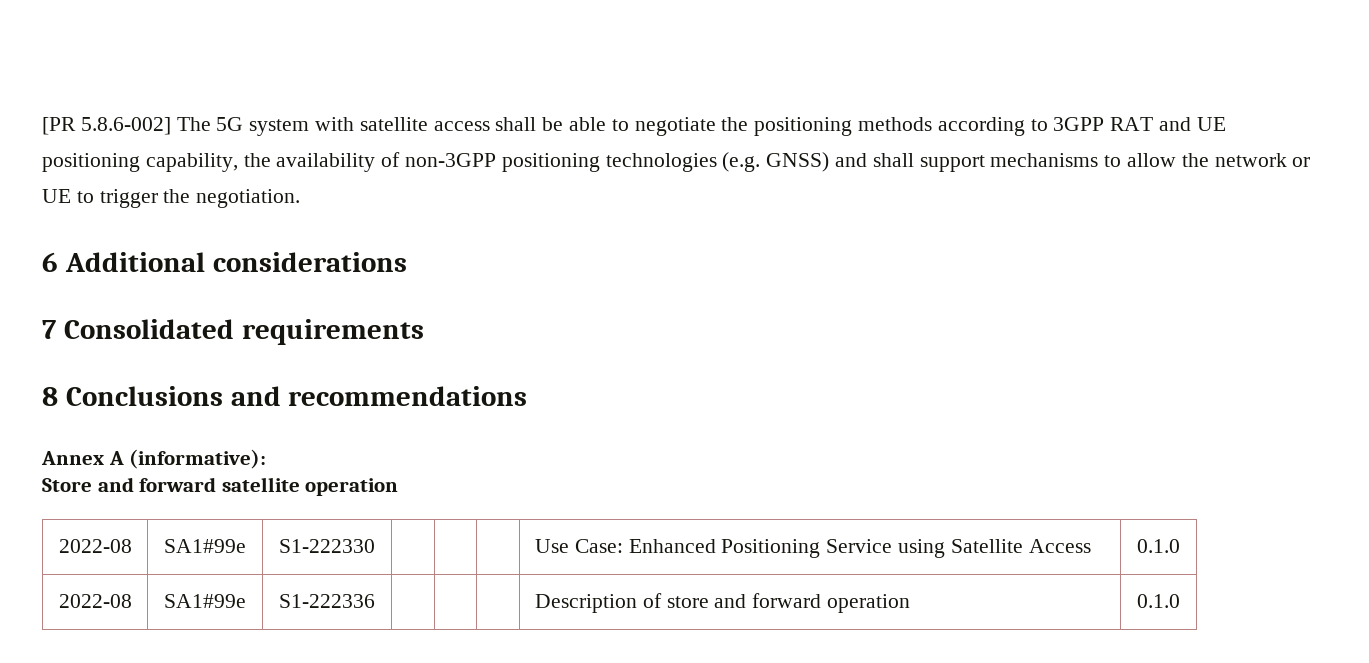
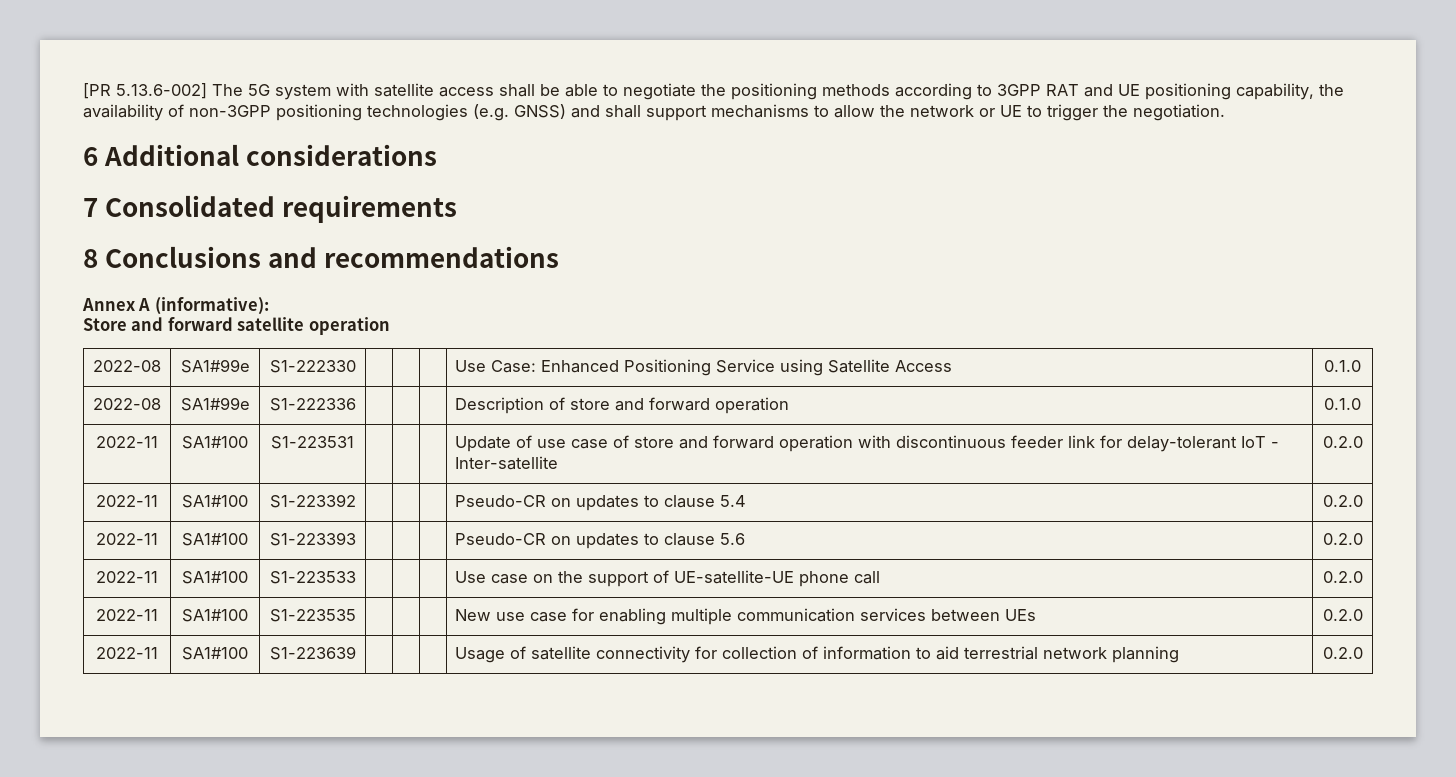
[80,117,171,135] 5.8.6-002] -> [116,83,207,99] 5.13.6-002]
(1180, 601) none -> [96,436,158,448] [182,436,248,449] [271,436,354,449] [455,435,1280,452] [455,456,559,470] [1322,436,1363,448] [96,495,158,507] [182,495,248,508] [269,494,356,508] [455,495,747,511] [1322,495,1363,507] [96,533,158,545] [182,533,248,546] [269,532,356,546] [455,533,746,549] [1322,533,1363,545] [96,571,158,583] [182,571,248,584] [269,571,356,584] [455,570,881,587] [1322,571,1363,583] [96,609,158,621] [182,609,248,622] [269,609,356,622] [455,608,1037,625] [1322,609,1363,621] [96,647,158,659] [182,647,248,660] [269,646,356,660] [455,646,1180,663] [1322,647,1363,659] // 2022-11 | SA1#100 | S1-223531 | | | | Update of use case of store and forward operation with discontinuous feeder link for delay-tolerant IoT - Inter-satellite | 0.2.0 // 2022-11 | SA1#100 | S1-223392 | | | | Pseudo-CR on updates to clause 5.4 | 0.2.0 // 2022-11 | SA1#100 | S1-223393 | | | | Pseudo-CR on updates to clause 5.6 | 0.2.0 // 2022-11 | SA1#100 | S1-223533 | | | | Use case on the support of UE-satellite-UE phone call | 0.2.0 // 2022-11 | SA1#100 | S1-223535 | | | | New use case for enabling multiple communication services between UEs | 0.2.0 // 2022-11 | SA1#100 | S1-223639 | | | | Usage of satellite connectivity for collection of information to aid terrestrial network planning | 0.2.0

